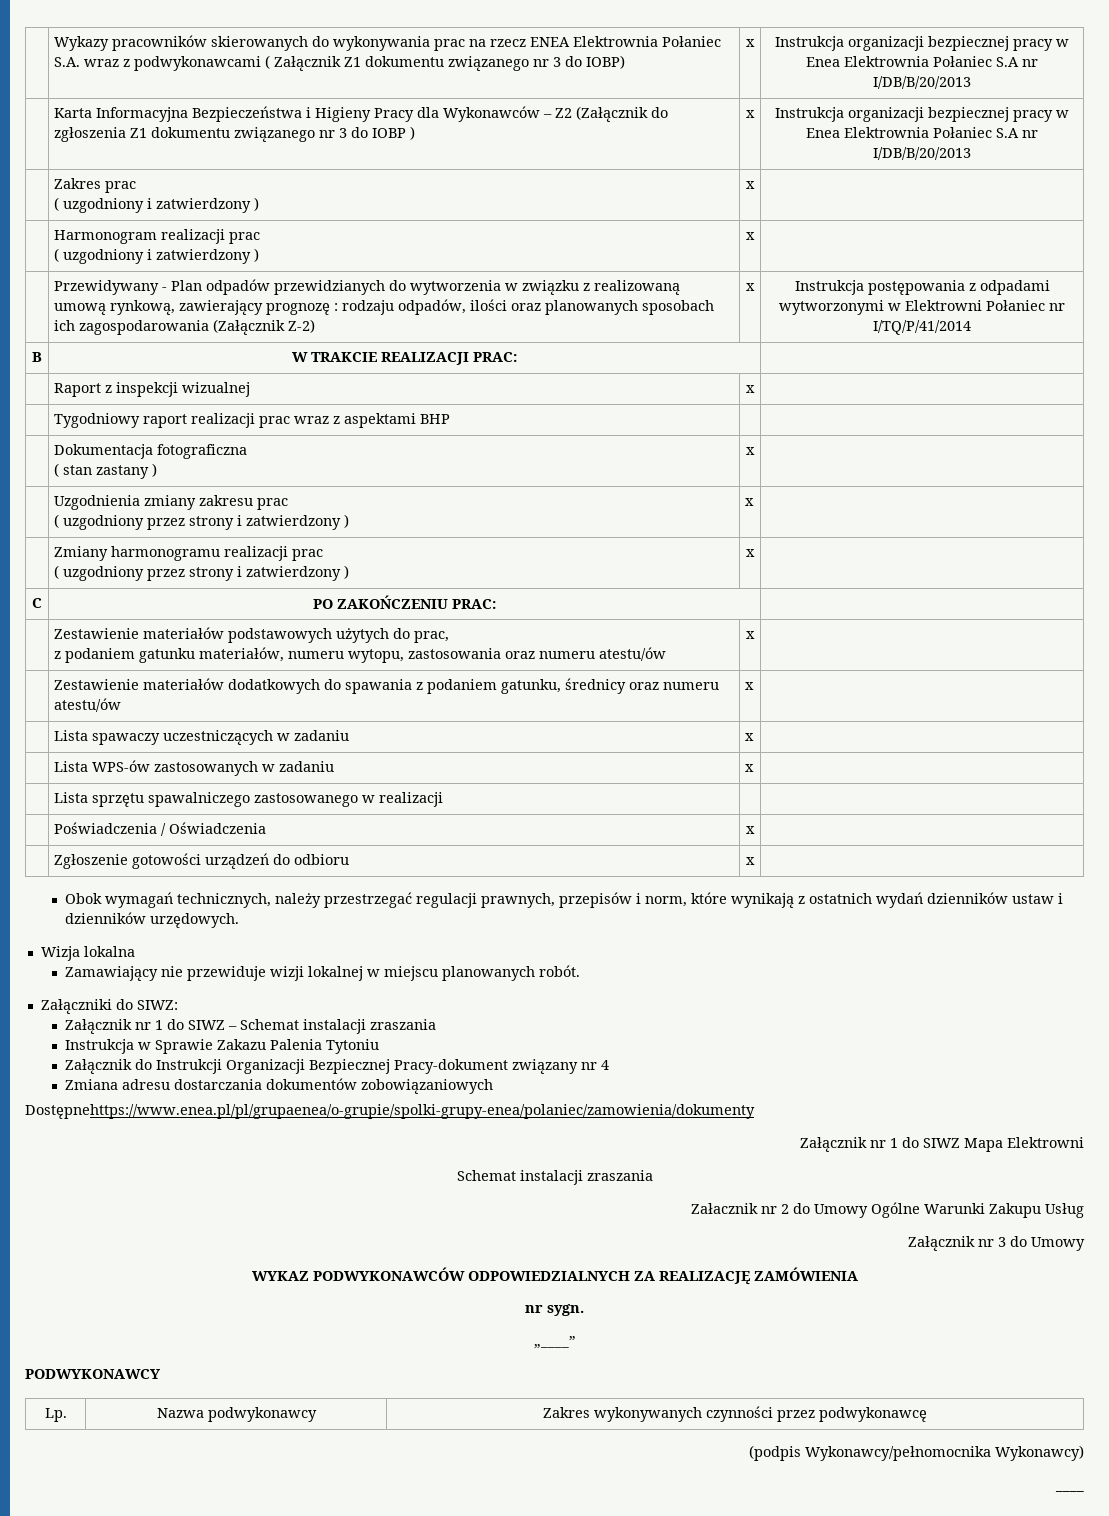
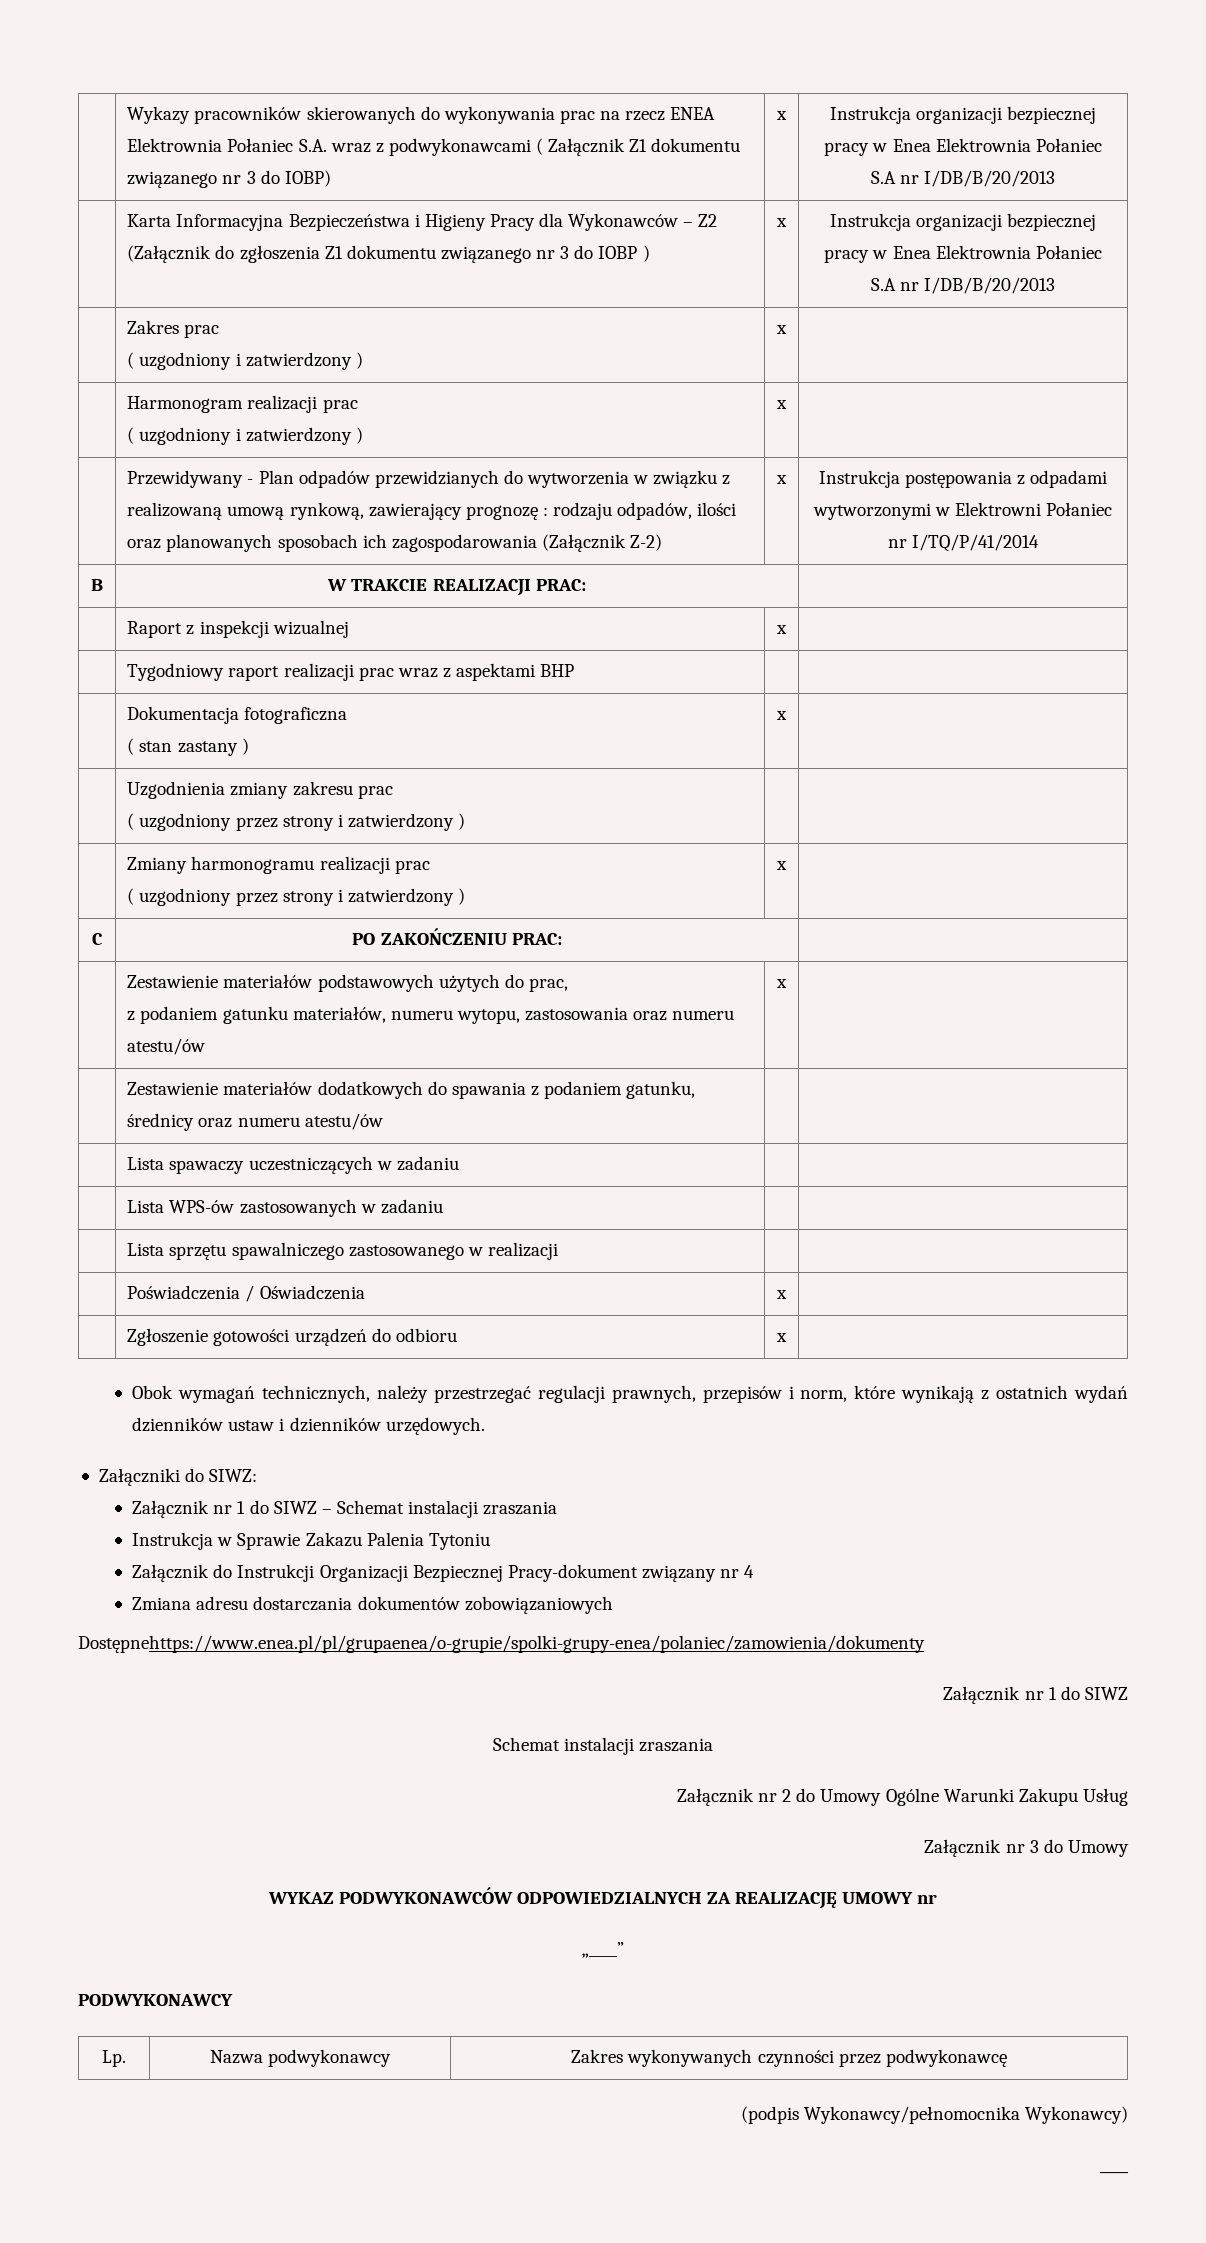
[745,498,755,506] x -> (466, 821) none
[745,682,755,690] x -> (383, 1121) none
[745,733,755,741] x -> (459, 1163) none
[745,764,755,772] x -> (443, 1206) none
[40,946,135,961] [65,965,581,981] // Wizja lokalna // Zamawiający nie przewiduje wizji lokalnej w miejscu planowanych robót. -> (485, 1426) none
[964,1137,1084,1152] [456,1170,653,1185] [691,1203,758,1214] Mapa Elektrowni // Schemat instalacji zraszania // Załacznik -> [492,1737,714,1755] [676,1788,754,1806] // Schemat instalacji zraszania // Załącznik
[753,1267,858,1281] [525,1304,584,1316] ZAMÓWIENIA // nr sygn. -> [842,1892,938,1904] UMOWY nr

